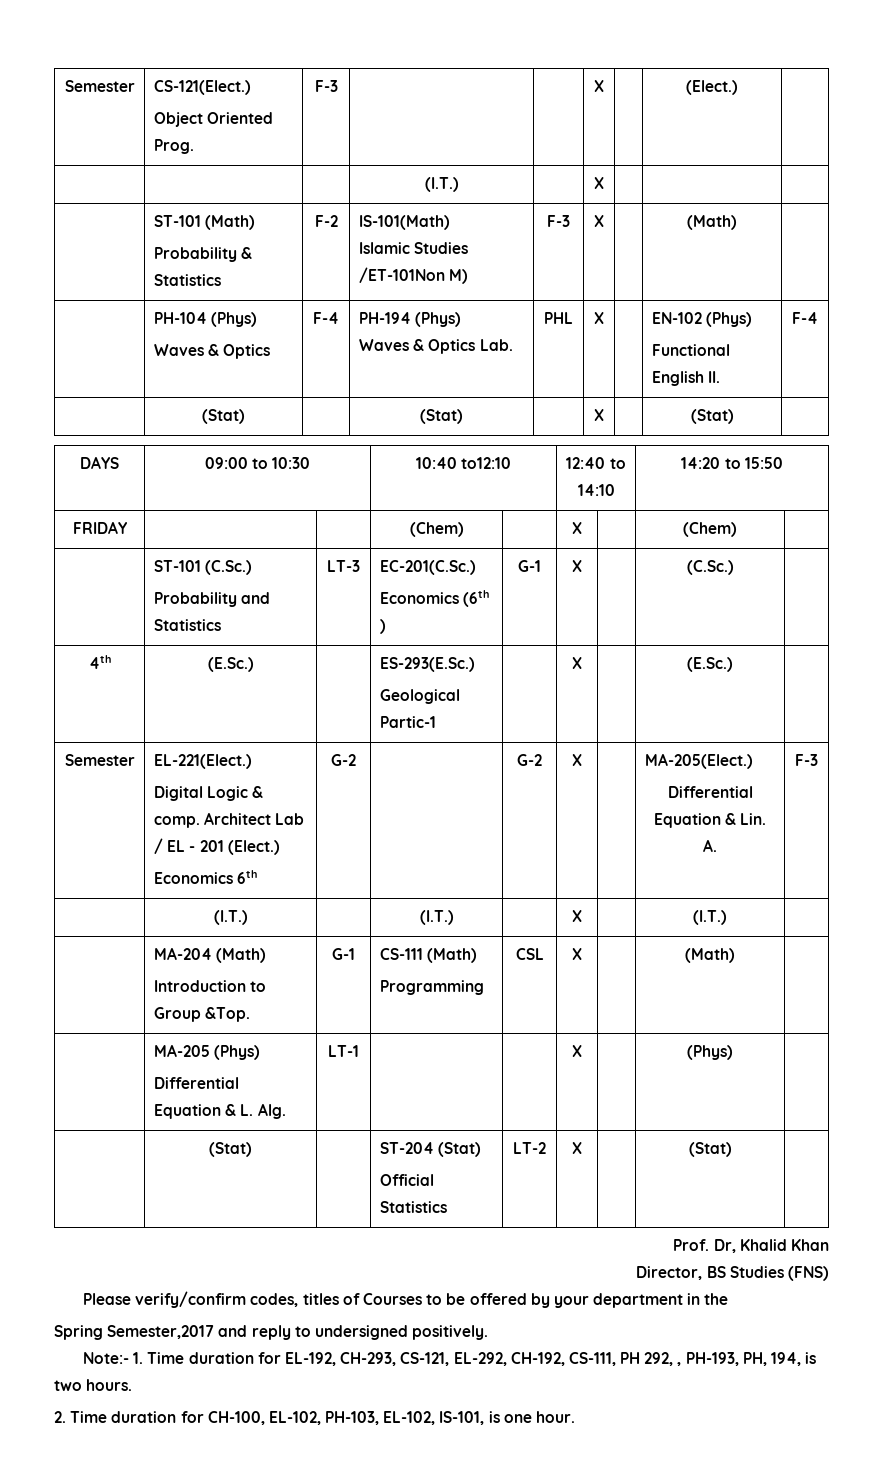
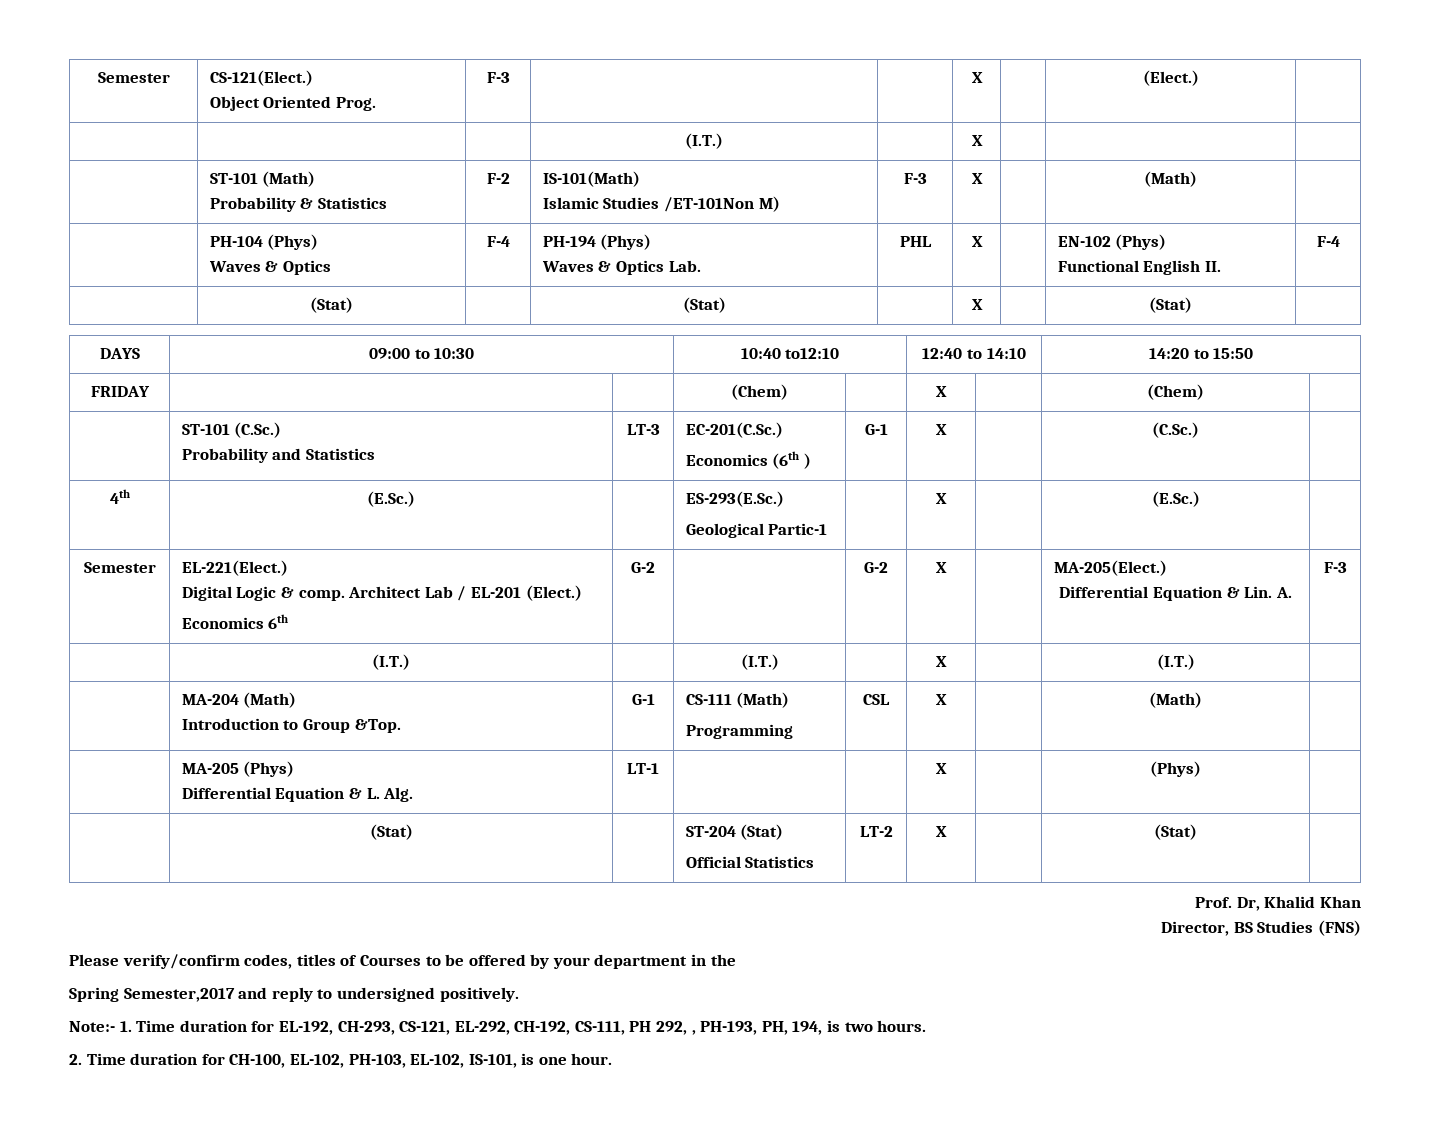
[167,840,224,852] EL - 201 -> [471,587,522,598] EL-201

